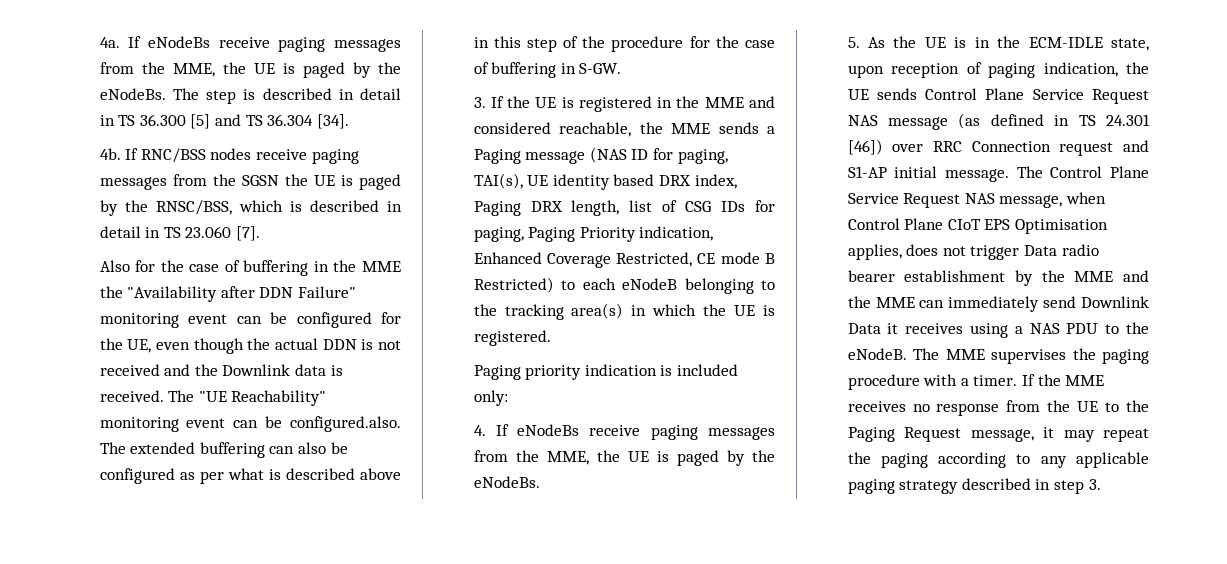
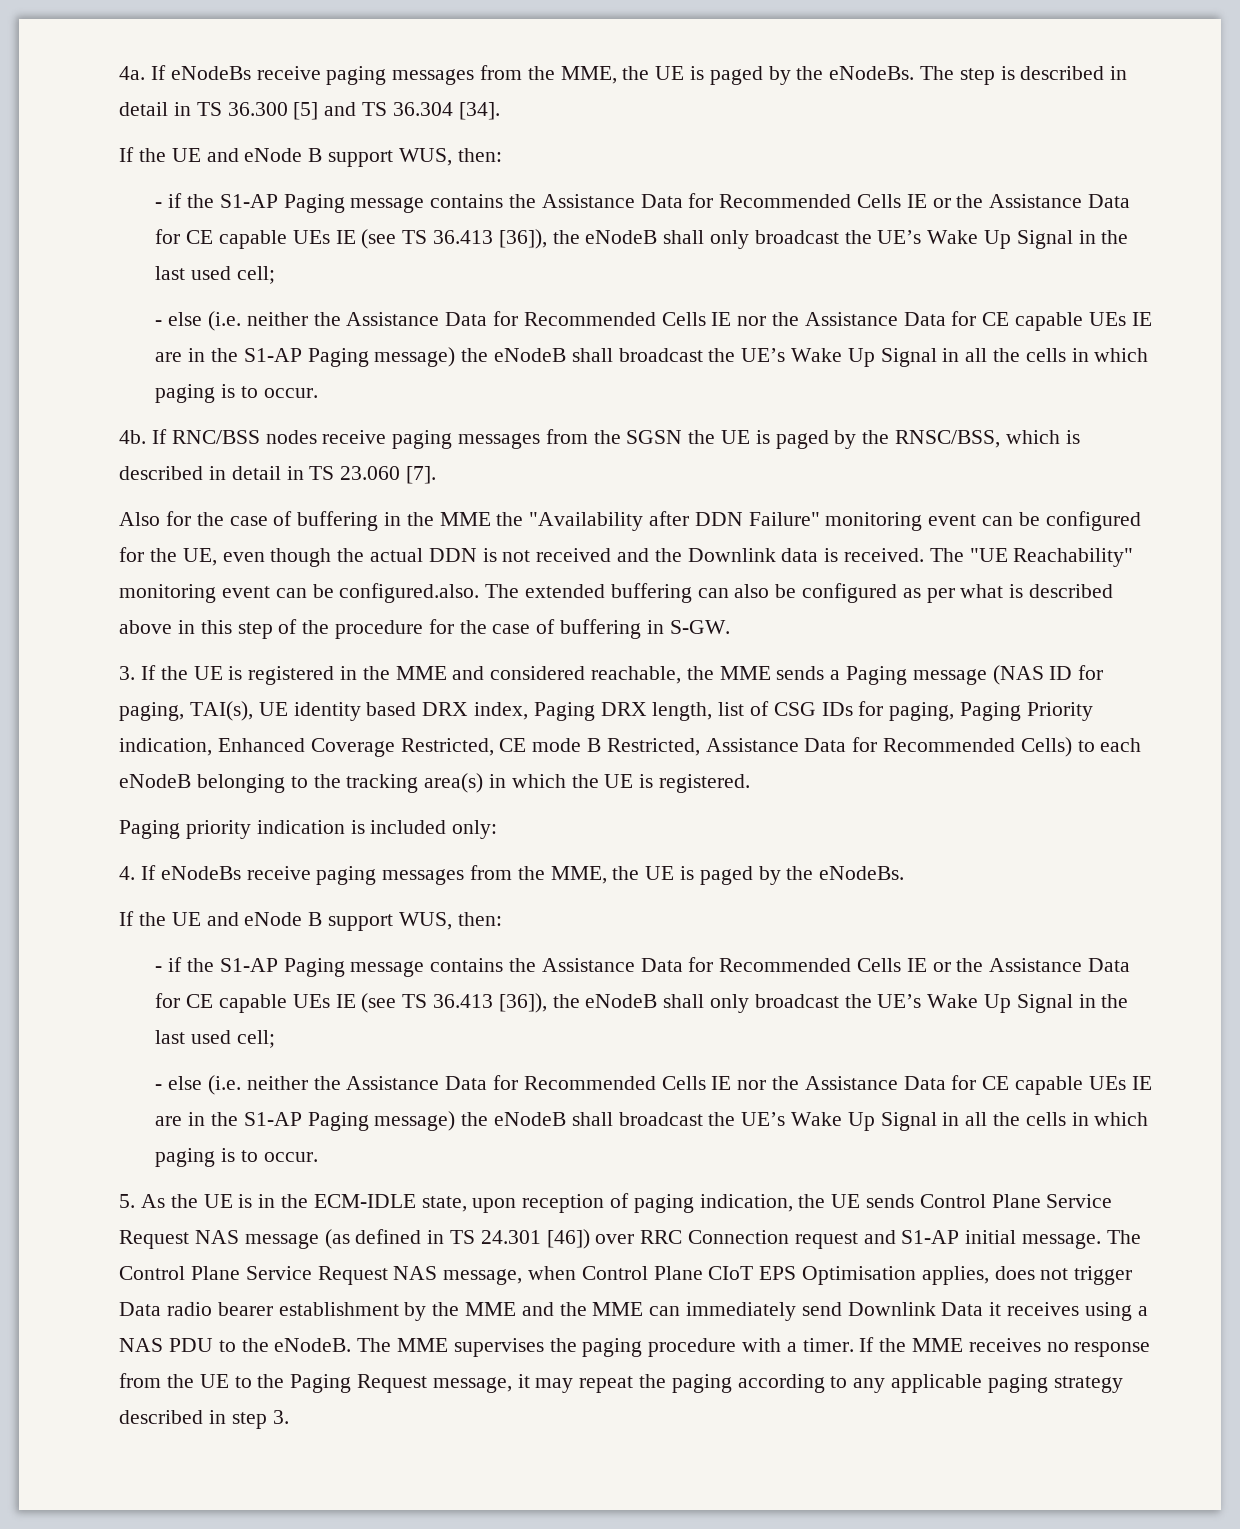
(349, 121) none -> [119,147,502,167] [155,193,1130,213] [155,229,1129,249] [155,266,275,284] [155,311,1152,331] [155,347,1149,367] [155,384,318,403] // If the UE and eNode B support WUS, then: // - if the S1-AP Paging message contains the Assistance Data for Recommended Cells IE or the Assistance Data for CE capable UEs IE (see TS 36.413 [36]), the eNodeB shall only broadcast the UE’s Wake Up Signal in the last used cell; // - else (i.e. neither the Assistance Data for Recommended Cells IE nor the Assistance Data for CE capable UEs IE are in the S1-AP Paging message) the eNodeB shall broadcast the UE’s Wake Up Signal in all the cells in which paging is to occur.
[473,277,554,293] Restricted) -> [606,737,1072,757] Restricted, Assistance Data for Recommended Cells)
(540, 482) none -> [119,911,502,931] [155,957,1130,977] [155,993,1129,1013] [155,1030,275,1048] [155,1075,1152,1095] [155,1111,1149,1131] [155,1148,318,1167] // If the UE and eNode B support WUS, then: // - if the S1-AP Paging message contains the Assistance Data for Recommended Cells IE or the Assistance Data for CE capable UEs IE (see TS 36.413 [36]), the eNodeB shall only broadcast the UE’s Wake Up Signal in the last used cell; // - else (i.e. neither the Assistance Data for Recommended Cells IE nor the Assistance Data for CE capable UEs IE are in the S1-AP Paging message) the eNodeB shall broadcast the UE’s Wake Up Signal in all the cells in which paging is to occur.

